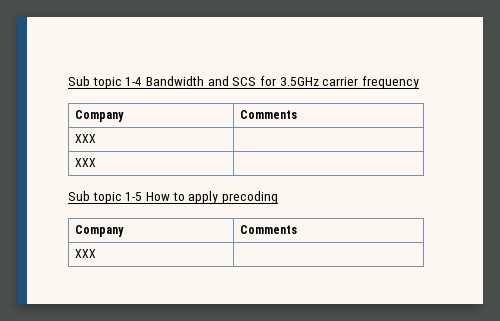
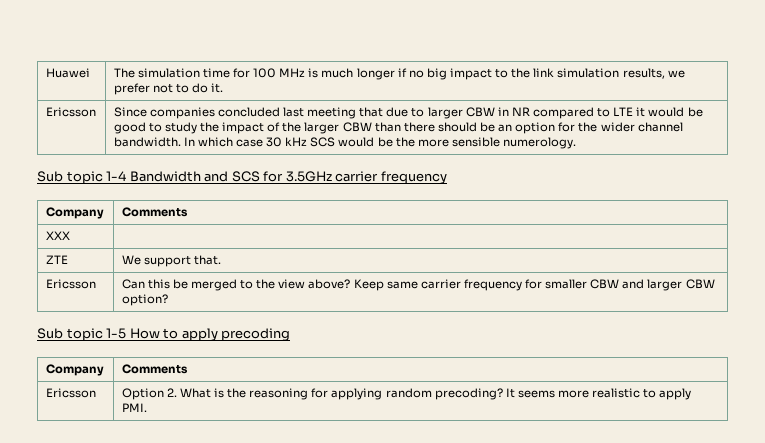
(68, 81) none -> [45,68,90,78] [113,68,685,80] [113,83,224,95] [45,107,96,117] [113,107,703,119] [113,122,683,134] [113,137,577,149] Huawei | The simulation time for 100 MHz is much longer if no big impact to the link simulation results, we prefer not to do it. // Ericsson | Since companies concluded last meeting that due to larger CBW in NR compared to LTE it would be good to study the impact of the larger CBW than there should be an option for the wider channel bandwidth. In which case 30 kHz SCS would be the more sensible numerology. //
[74,158,96,167] XXX | -> [45,255,68,264] [121,255,221,267] [45,279,96,289] [121,279,715,291] [121,294,168,306] ZTE | We support that. // Ericsson | Can this be merged to the view above? Keep same carrier frequency for smaller CBW and larger CBW option?
[74,249,96,258] XXX | -> [45,388,96,398] [121,388,692,400] [121,403,147,412] Ericsson | Option 2. What is the reasoning for applying random precoding? It seems more realistic to apply PMI.

